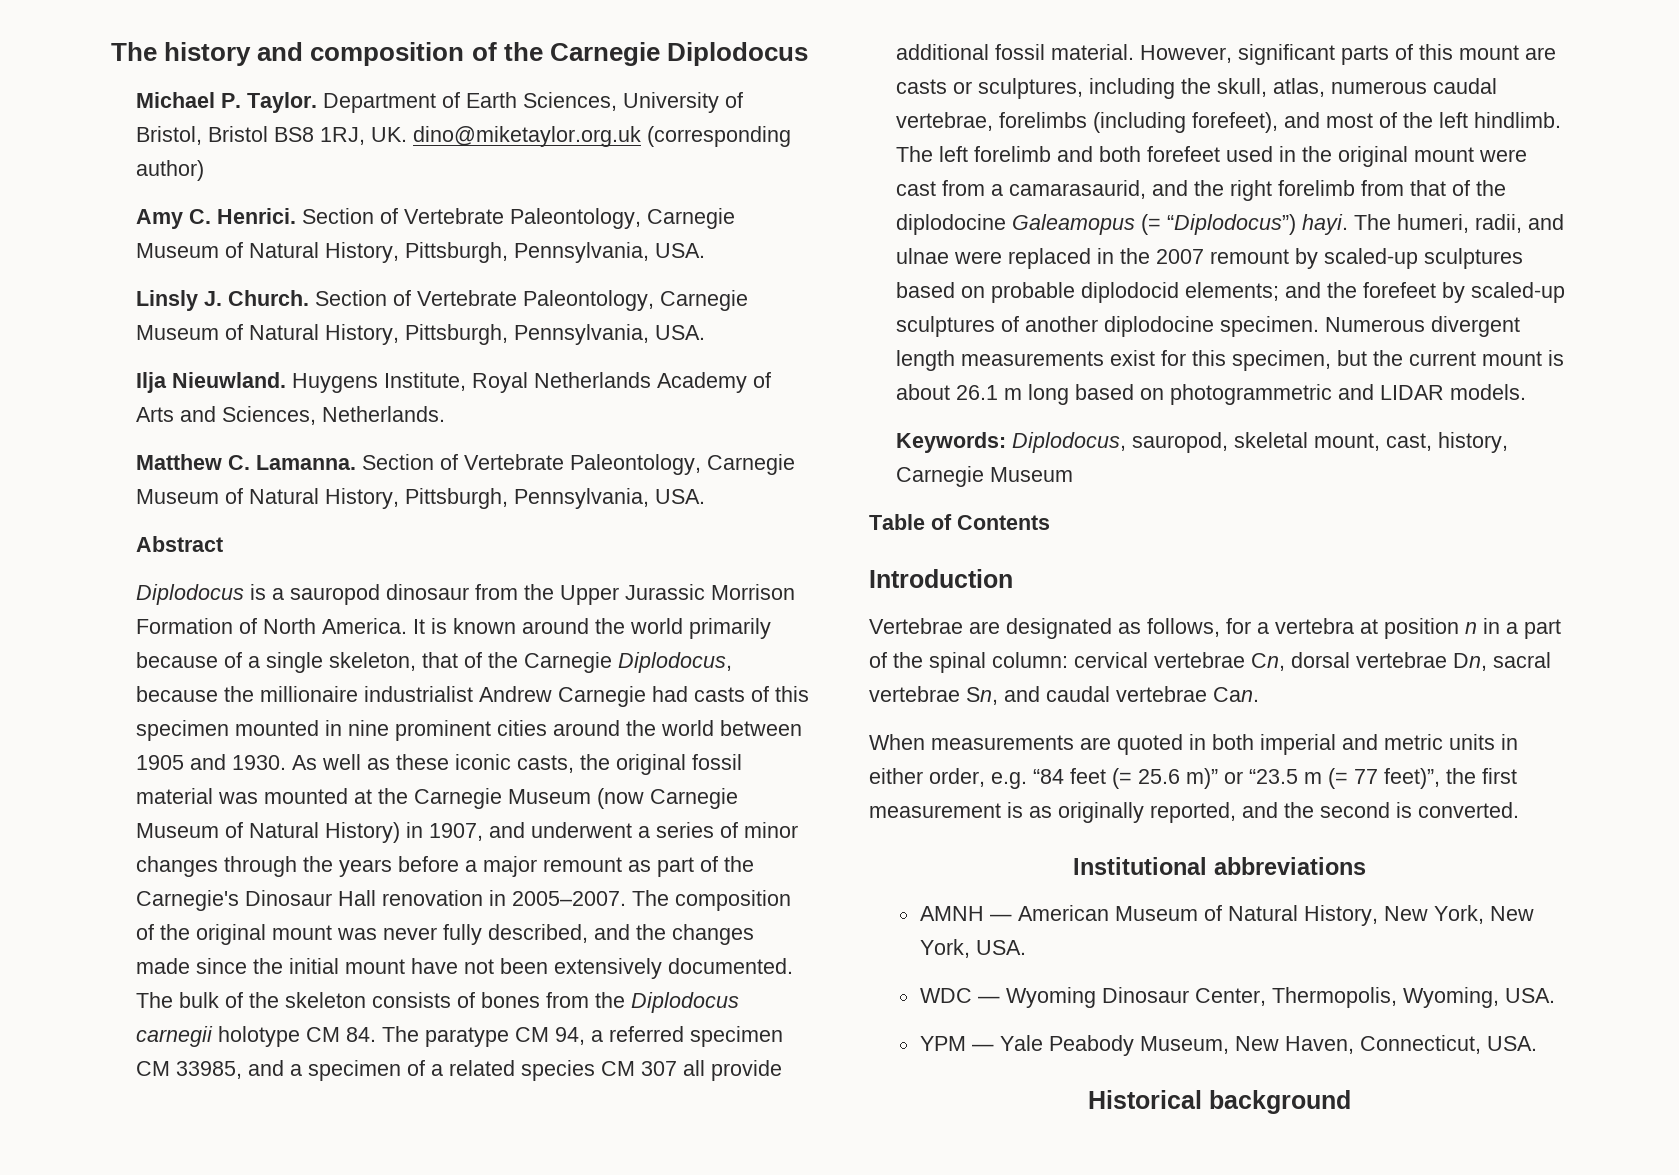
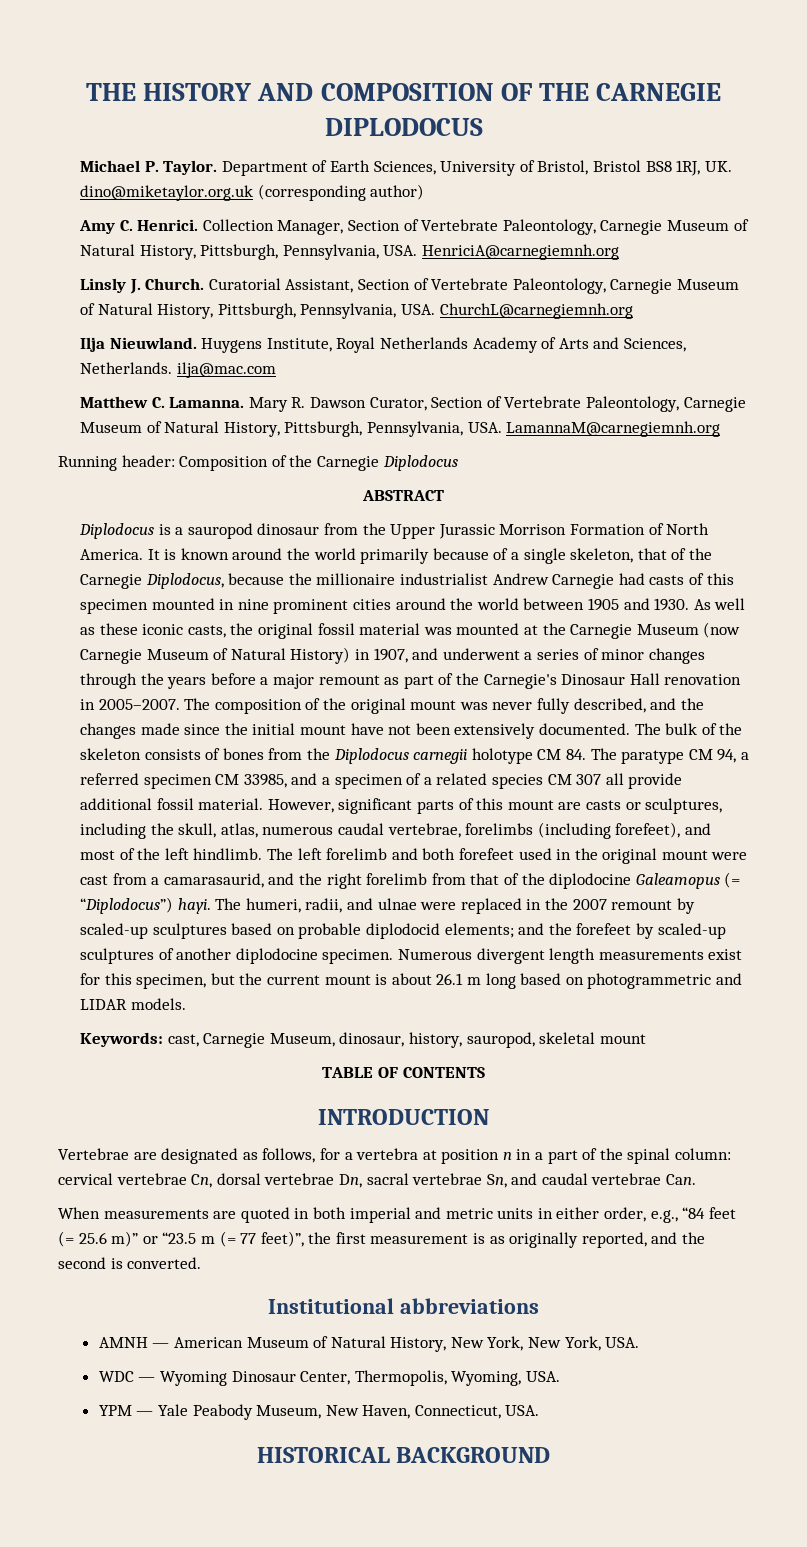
[111,42,808,66] The history and composition of the Carnegie Diplodocus -> [86,83,721,101] [324,118,483,136] THE HISTORY AND COMPOSITION OF THE CARNEGIE DIPLODOCUS
(297, 216) none -> [202,219,344,235] Collection Manager,
(706, 250) none -> [421,244,619,260] HenriciA@carnegiemnh.org
(310, 298) none -> [208,278,354,293] Curatorial Assistant,
(706, 332) none -> [439,303,633,319] ChurchL@carnegiemnh.org
(446, 414) none -> [176,362,276,378] ilja@mac.com
(357, 462) none -> [248,397,427,412] Mary R. Dawson Curator,
[136,536,224,552] // Abstract -> [506,421,721,437] [58,455,458,471] [362,490,444,501] LamannaM@carnegiemnh.org // Running header: Composition of the Carnegie Diplodocus // ABSTRACT
[1012,432,1509,453] [896,466,1074,487] [869,514,1050,530] [869,569,1013,588] Diplodocus, sauropod, skeletal mount, cast, history, Carnegie Museum // Table of Contents // Introduction -> [167,1032,646,1048] [322,1067,485,1078] [318,1109,489,1125] cast, Carnegie Museum, dinosaur, history, sauropod, skeletal mount // TABLE OF CONTENTS // INTRODUCTION
[991,772,1027,789] e.g. -> [650,1210,678,1223] e.g.,
[1088,1090,1351,1114] Historical background -> [256,1447,551,1463] HISTORICAL BACKGROUND

